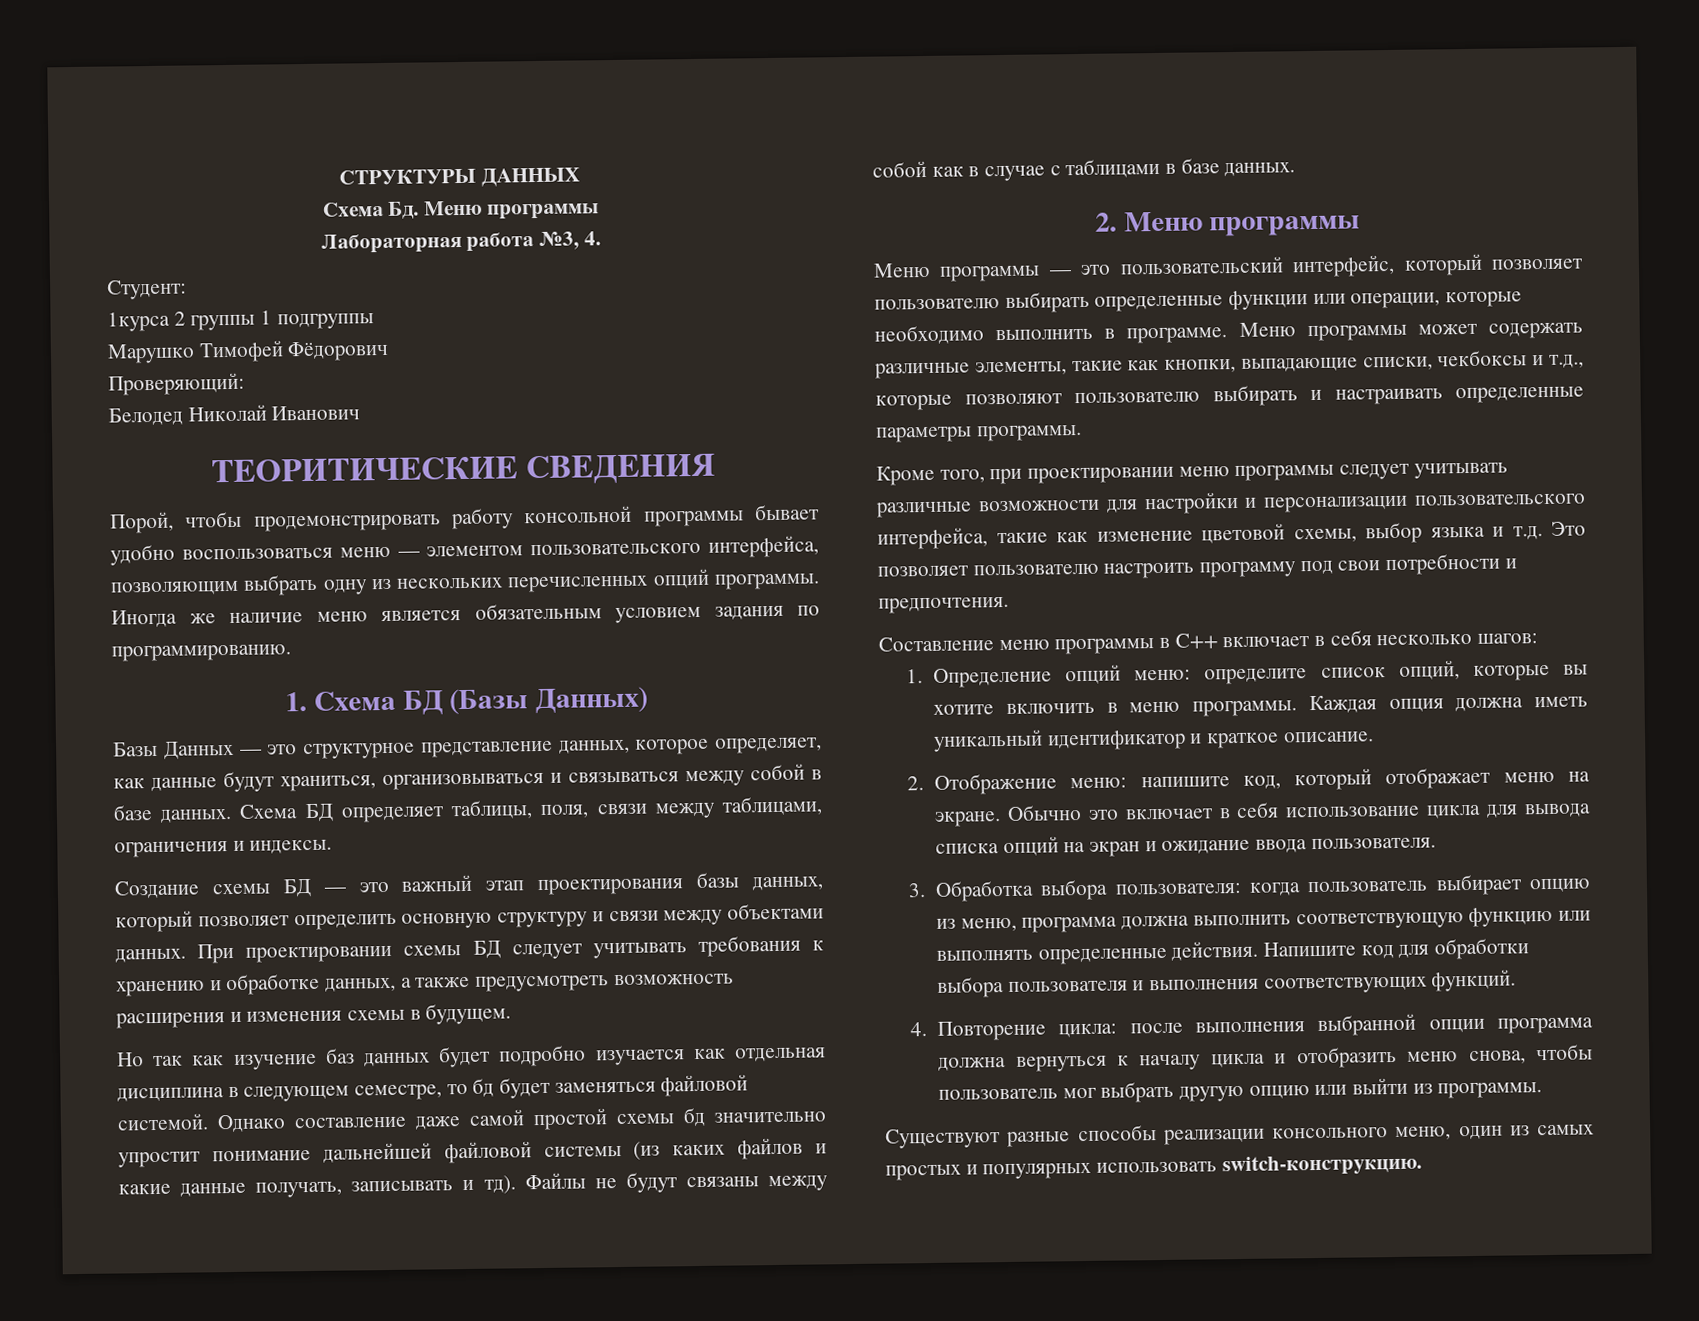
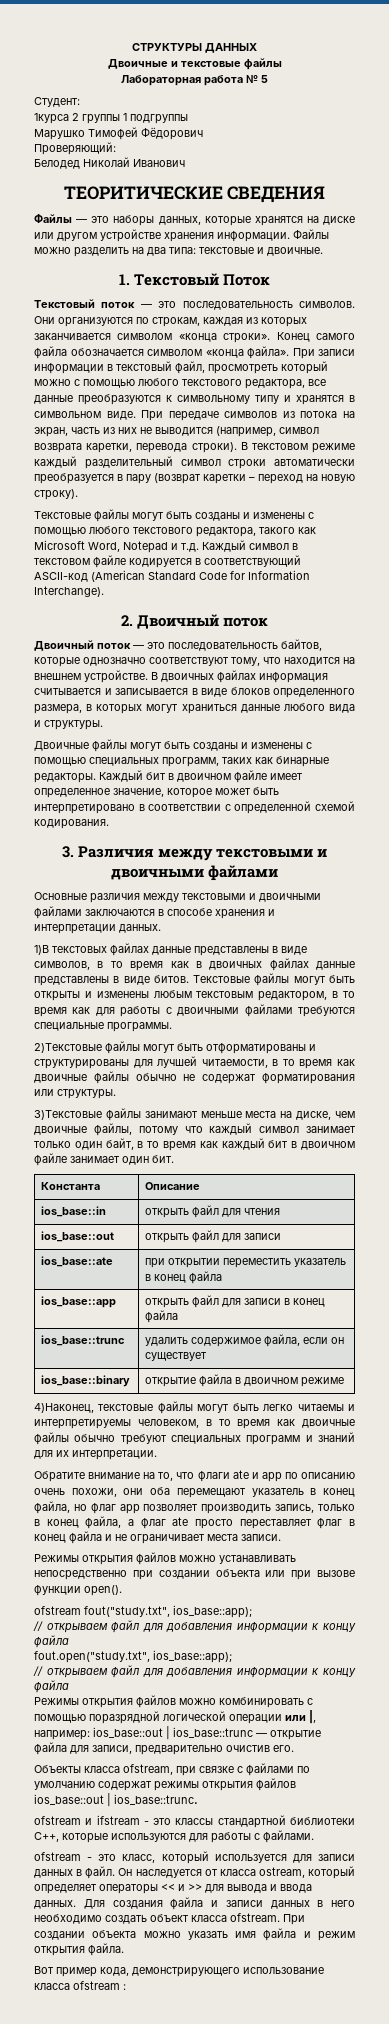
[322,200,599,220] Схема Бд. Меню программы -> [107,58,282,70] Двоичные и текстовые файлы
[538,231,601,250] №3, 4. -> [246,75,268,83] № 5
[110,504,819,534] [110,535,819,566] [110,568,820,596] [111,603,820,628] [111,644,291,662] [285,686,648,716] [112,737,822,760] [113,763,822,793] [113,796,822,823] [114,839,333,858] [114,872,824,899] [115,903,824,933] [115,935,824,964] [116,973,734,997] [115,1003,512,1029] [117,1045,826,1070] [117,1074,749,1102] [117,1107,826,1133] [118,1137,827,1168] [118,1172,829,1198] [872,158,1296,182] [1094,211,1361,237] [873,253,1582,282] [874,290,1523,313] [874,322,1583,345] [874,350,1584,379] [875,385,1584,411] [875,424,1082,443] [876,462,1508,486] [875,491,1586,518] [877,521,1586,550] [877,553,1517,579] [878,596,1009,614] [878,630,1539,655] [906,660,1588,688] [933,695,1588,717] [933,729,1374,752] [907,767,1590,795] [934,802,1592,827] [935,836,1436,857] [908,874,1591,902] [936,906,1591,933] [936,938,1530,965] [937,969,1517,998] [910,1013,1593,1041] [938,1044,1593,1072] [938,1077,1543,1103] [885,1124,1594,1149] [885,1154,1422,1181] Порой, чтобы продемонстрировать работу консольной программы бывает удобно воспользоваться меню — элементом пользовательского интерфейса, позволяющим выбрать одну из нескольких перечисленных опций программы. Иногда же наличие меню является обязательным условием задания по программированию. // 1. Схема БД (Базы Данных) // Базы Данных — это структурное представление данных, которое определяет, как данные будут храниться, организовываться и связываться между собой в базе данных. Схема БД определяет таблицы, поля, связи между таблицами, ограничения и индексы. // Создание схемы БД — это важный этап проектирования базы данных, который позволяет определить основную структуру и связи между объектами данных. При проектировании схемы БД следует учитывать требования к хранению и обработке данных, а также предусмотреть возможность расширения и изменения схемы в будущем. // Но так как изучение баз данных будет подробно изучается как отдельная дисциплина в следующем семестре, то бд будет заменяться файловой системой. Однако составление даже самой простой схемы бд значительно упростит понимание дальнейшей файловой системы (из каких файлов и какие данные получать, записывать и тд). Файлы не будут связаны между собой как в случае с таблицами в базе данных. // 2. Меню программы // Меню программы — это пользовательский интерфейс, который позволяет пользователю выбирать определенные функции или операции, которые необходимо выполнить в программе. Меню программы может содержать различные элементы, такие как кнопки, выпадающие списки, чекбоксы и т.д., которые позволяют пользователю выбирать и настраивать определенные параметры программы. // Кроме того, при проектировании меню программы следует учитывать различные возможности для настройки и персонализации пользовательского интерфейса, такие как изменение цветовой схемы, выбор языка и т.д. Это позволяет пользователю настроить программу под свои потребности и предпочтения. // Составление меню программы в C++ включает в себя несколько шагов: // 1. Определение опций меню: определите список опций, которые вы хотите включить в меню программы. Каждая опция должна иметь уникальный идентификатор и краткое описание. // 2. Отображение меню: напишите код, который отображает меню на экране. Обычно это включает в себя использование цикла для вывода списка опций на экран и ожидание ввода пользователя. // 3. Обработка выбора пользователя: когда пользователь выбирает опцию из меню, программа должна выполнить соответствующую функцию или выполнять определенные действия. Напишите код для обработки выбора пользователя и выполнения соответствующих функций. // 4. Повторение цикла: после выполнения выбранной опции программа должна вернуться к началу цикла и отобразить меню снова, чтобы пользователь мог выбрать другую опцию или выйти из программы. // Существуют разные способы реализации консольного меню, один из самых простых и популярных использовать switch-конструкцию. -> [34,214,355,226] [34,229,329,242] [34,247,323,257] [118,273,271,286] [34,299,355,310] [34,316,307,327] [34,332,355,343] [34,346,355,359] [34,361,328,374] [34,378,326,389] [34,394,355,405] [34,410,355,421] [34,426,319,437] [34,442,355,453] [34,456,355,469] [34,473,355,484] [34,489,78,500] [34,509,314,522] [34,526,316,537] [34,540,298,553] [34,555,301,568] [34,570,310,582] [34,586,104,597] [120,614,269,629] [34,639,322,651] [34,657,355,667] [34,670,328,683] [34,687,355,698] [34,703,355,714] [34,720,103,730] [34,739,312,752] [34,756,329,767] [34,770,303,783] [34,787,279,798] [34,801,355,814] [34,819,109,829] [61,846,328,861] [110,865,279,881] [34,892,321,903] [34,906,275,919] [34,924,161,934] [34,943,307,956] [34,958,355,971] [34,973,355,986] [34,990,355,1001] [34,1004,355,1017] [34,1022,172,1032] [34,1041,316,1054] [34,1056,355,1069] [34,1071,355,1084] [34,1089,116,1099] [34,1108,355,1121] [34,1123,357,1136] [34,1138,356,1151] [34,1153,174,1166] [41,1182,101,1190] [145,1182,201,1190] [41,1206,107,1217] [145,1205,281,1218] [41,1231,115,1242] [145,1230,282,1243] [41,1256,114,1267] [145,1258,347,1268] [145,1271,223,1284] [41,1296,117,1308] [145,1295,326,1308] [145,1310,179,1323] [41,1335,126,1346] [145,1334,345,1347] [145,1352,208,1361] [41,1375,131,1387] [145,1374,345,1387] [34,1401,355,1414] [34,1419,355,1429] [34,1432,355,1445] [34,1450,157,1460] [34,1470,355,1482] [34,1487,355,1498] [34,1501,355,1514] [34,1516,355,1529] [34,1531,281,1544] [34,1552,296,1565] [34,1569,355,1580] [34,1585,122,1596] [34,1605,252,1618] [33,1620,356,1633] [34,1635,69,1648] [34,1650,232,1663] [33,1665,356,1678] [34,1680,69,1693] [34,1695,313,1708] [34,1710,316,1724] [34,1726,321,1740] [34,1742,294,1755] [34,1763,310,1776] [34,1778,296,1791] [34,1793,198,1807] [34,1815,355,1828] [34,1830,314,1843] [34,1851,355,1864] [34,1866,355,1879] [34,1884,312,1894] [34,1897,355,1910] [34,1913,305,1925] [34,1928,355,1941] [34,1943,124,1956] [34,1966,324,1977] [34,1981,126,1990] Файлы — это наборы данных, которые хранятся на диске или другом устройстве хранения информации. Файлы можно разделить на два типа: текстовые и двоичные. // 1. Текстовый Поток // Текстовый поток — это последовательность символов. Они организуются по строкам, каждая из которых заканчивается символом «конца строки». Конец самого файла обозначается символом «конца файла». При записи информации в текстовый файл, просмотреть который можно с помощью любого текстового редактора, все данные преобразуются к символьному типу и хранятся в символьном виде. При передаче символов из потока на экран, часть из них не выводится (например, символ возврата каретки, перевода строки). В текстовом режиме каждый разделительный символ строки автоматически преобразуется в пару (возврат каретки – переход на новую строку). // Текстовые файлы могут быть созданы и изменены с помощью любого текстового редактора, такого как Microsoft Word, Notepad и т.д. Каждый символ в текстовом файле кодируется в соответствующий ASCII-код (American Standard Code for Information Interchange). // 2. Двоичный поток // Двоичный поток — это последовательность байтов, которые однозначно соответствуют тому, что находится на внешнем устройстве. В двоичных файлах информация считывается и записывается в виде блоков определенного размера, в которых могут храниться данные любого вида и структуры. // Двоичные файлы могут быть созданы и изменены с помощью специальных программ, таких как бинарные редакторы. Каждый бит в двоичном файле имеет определенное значение, которое может быть интерпретировано в соответствии с определенной схемой кодирования. // 3. Различия между текстовыми и двоичными файлами // Основные различия между текстовыми и двоичными файлами заключаются в способе хранения и интерпретации данных. // 1)В текстовых файлах данные представлены в виде символов, в то время как в двоичных файлах данные представлены в виде битов. Текстовые файлы могут быть открыты и изменены любым текстовым редактором, в то время как для работы с двоичными файлами требуются специальные программы. // 2)Текстовые файлы могут быть отформатированы и структурированы для лучшей читаемости, в то время как двоичные файлы обычно не содержат форматирования или структуры. // 3)Текстовые файлы занимают меньше места на диске, чем двоичные файлы, потому что каждый символ занимает только один байт, в то время как каждый бит в двоичном файле занимает один бит. // Константа | Описание // ios_base::in | открыть файл для чтения // ios_base::out | открыть файл для записи // ios_base::ate | при открытии переместить указатель в конец файла // ios_base::app | открыть файл для записи в конец файла // ios_base::trunc | удалить содержимое файла, если он существует // ios_base::binary | открытие файла в двоичном режиме // 4)Наконец, текстовые файлы могут быть легко читаемы и интерпретируемы человеком, в то время как двоичные файлы обычно требуют специальных программ и знаний для их интерпретации. // Обратите внимание на то, что флаги ate и app по описанию очень похожи, они оба перемещают указатель в конец файла, но флаг app позволяет производить запись, только в конец файла, а флаг ate просто переставляет флаг в конец файла и не ограничивает места записи. // Режимы открытия файлов можно устанавливать непосредственно при создании объекта или при вызове функции open(). // ofstream fout("study.txt", ios_base::app); // // открываем файл для добавления информации к концу файла // fout.open("study.txt", ios_base::app); // // открываем файл для добавления информации к концу файла // Режимы открытия файлов можно комбинировать с помощью поразрядной логической операции или |, например: ios_base::out | ios_base::trunc — открытие файла для записи, предварительно очистив его. // Объекты класса ofstream, при связке с файлами по умолчанию содержат режимы открытия файлов ios_base::out | ios_base::trunc. // ofstream и ifstream - это классы стандартной библиотеки С++, которые используются для работы с файлами. // ofstream - это класс, который используется для записи данных в файл. Он наследуется от класса ostream, который определяет операторы << и >> для вывода и ввода данных. Для создания файла и записи данных в него необходимо создать объект класса ofstream. При создании объекта можно указать имя файла и режим открытия файла. // Вот пример кода, демонстрирующего использование класса ofstream :

